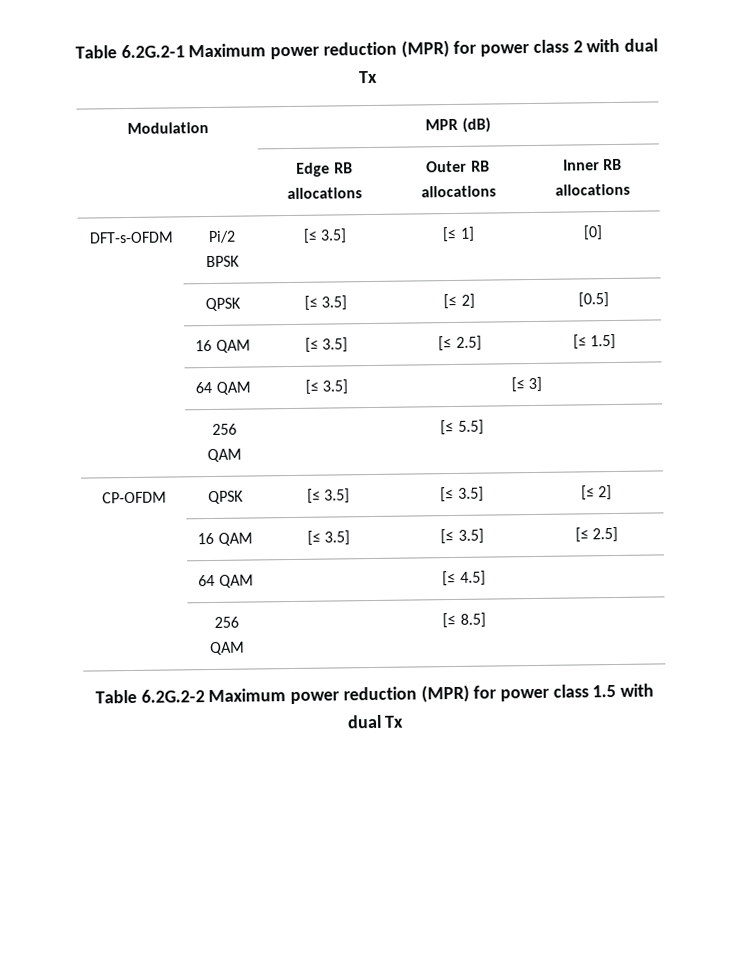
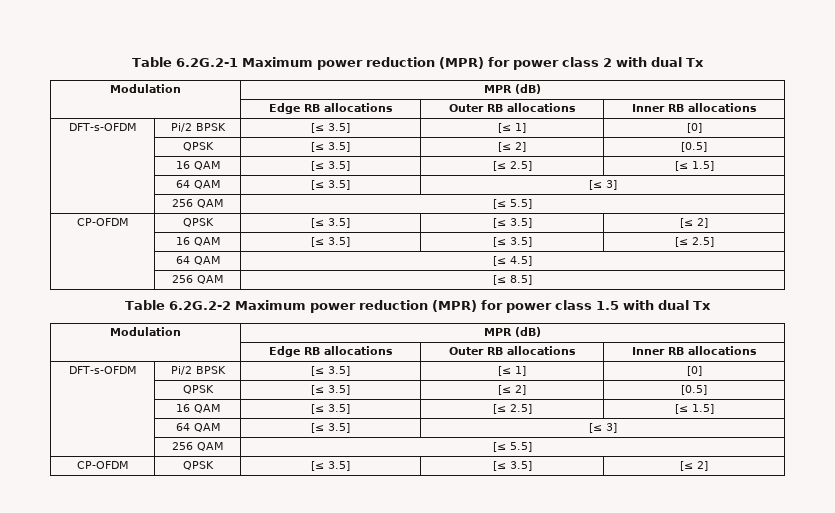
(405, 721) none -> [110,327,181,336] [484,327,541,337] [268,346,393,357] [448,346,576,355] [631,346,757,355] [69,366,136,374] [170,366,226,375] [311,366,350,376] [498,366,526,376] [686,366,702,376] [182,385,214,394] [311,385,350,395] [498,385,526,395] [681,385,707,395] [175,404,220,413] [311,404,350,414] [492,404,532,414] [674,404,714,414] [175,423,220,432] [311,423,350,433] [588,423,617,433] [172,442,223,451] [493,442,532,452] [77,461,128,469] [182,461,214,470] [311,461,350,471] [492,461,532,471] [680,461,708,471] // Modulation | MPR (dB) // | Edge RB allocations | Outer RB allocations | Inner RB allocations // DFT-s-OFDM | Pi/2 BPSK | [≤ 3.5] | [≤ 1] | [0] // | QPSK | [≤ 3.5] | [≤ 2] | [0.5] // | 16 QAM | [≤ 3.5] | [≤ 2.5] | [≤ 1.5] // | 64 QAM | [≤ 3.5] | [≤ 3] // | 256 QAM | [≤ 5.5] // CP-OFDM | QPSK | [≤ 3.5] | [≤ 3.5] | [≤ 2]

